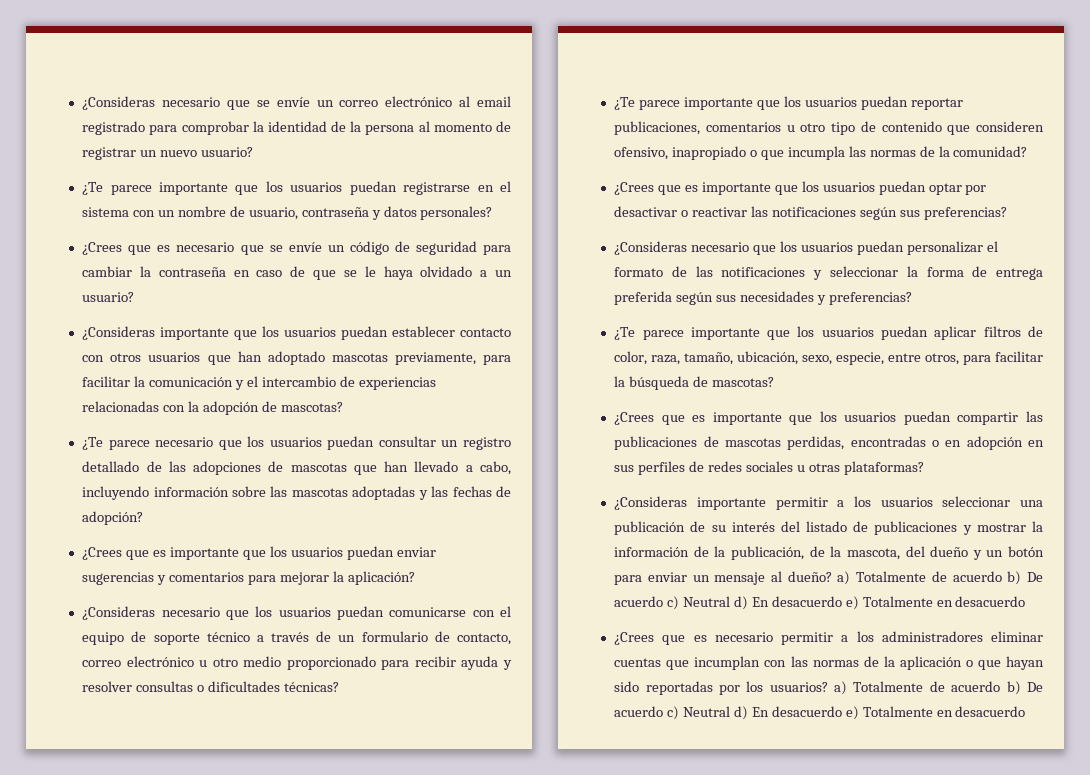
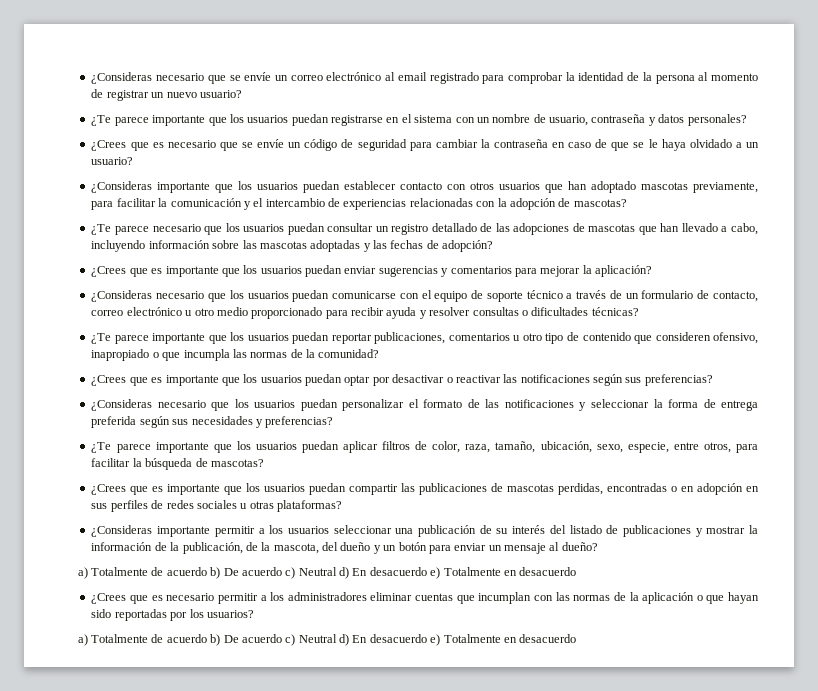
(832, 576) none -> (598, 546) //
(828, 687) none -> (254, 614) //

